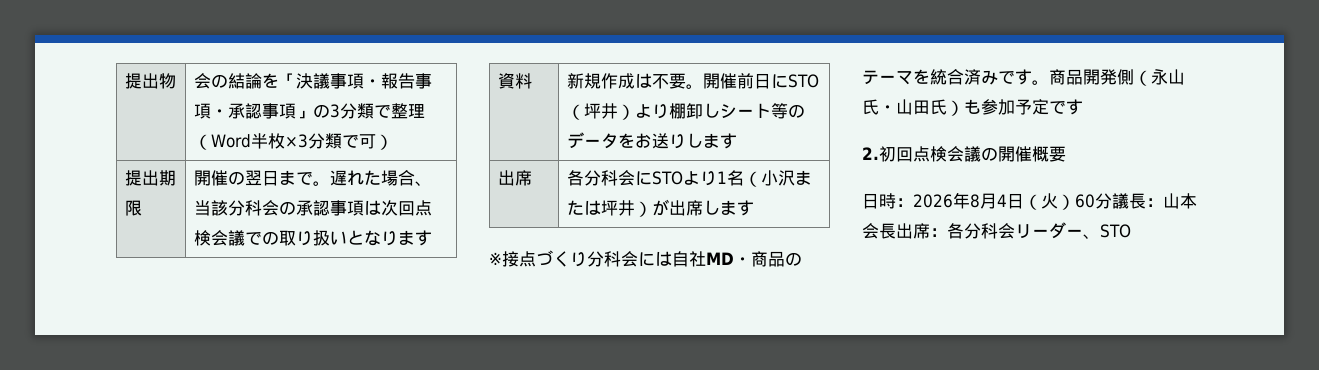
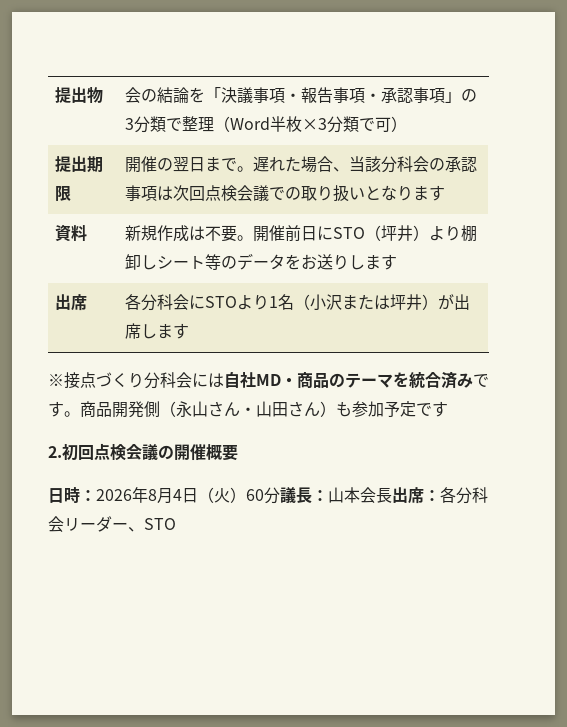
[862,99,947,115] 氏・山田氏 -> [208,401,320,417] さん・山田さん

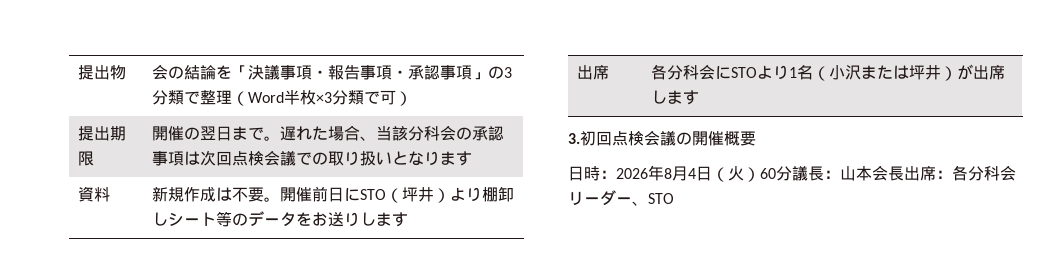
[48,371,489,389] [48,401,448,418] [48,446,62,458] ※接点づくり分科会には自社MD・商品のテーマを統合済みです。商品開発側（永山さん・山田さん）も参加予定です // 2. -> [568,133,580,144] 3.

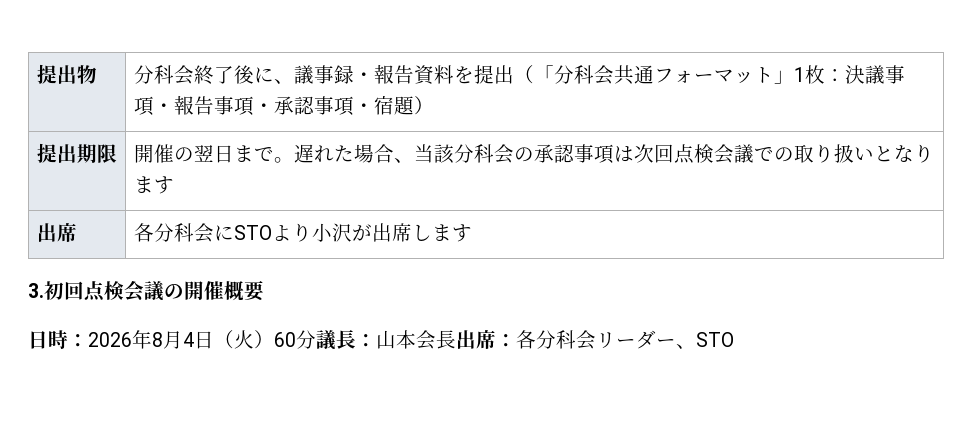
[152,64,249,80] 会の結論を「 -> [133,64,845,85] 分科会終了後に、議事録・報告資料を提出（「分科会共通フォーマット」1枚：
[472,66,513,80] [152,90,397,106] 」の3分類で整理（Word半枚×3分類で可 -> [353,96,414,115] ・宿題
[78,186,111,202] [152,186,515,203] [152,211,409,227] // 資料 | 新規作成は不要。開催前日にSTO（坪井）より棚卸しシート等のデータをお送りします -> (174, 185) none
[789,65,958,81] 1名（小沢または坪井） -> [311,223,352,242] 小沢

